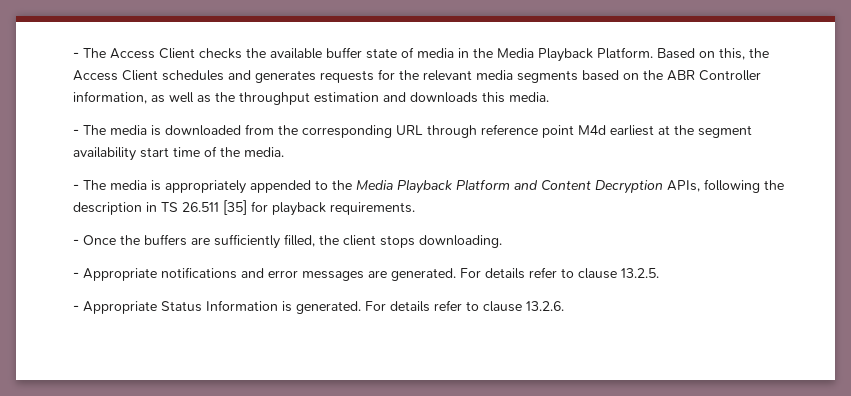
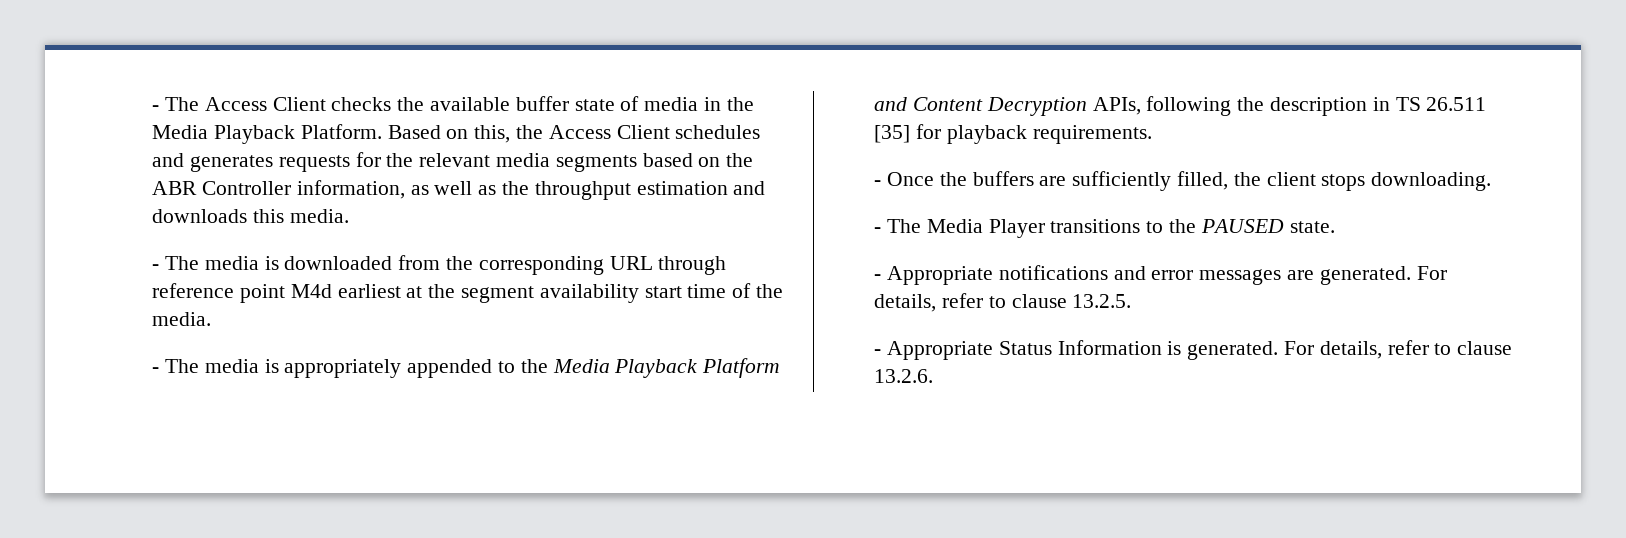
(503, 241) none -> [874,219,1335,238] // - The Media Player transitions to the PAUSED state.
[485,268,526,279] details -> [874,294,937,312] details,
[390,301,431,312] details -> [1319,341,1382,359] details,

